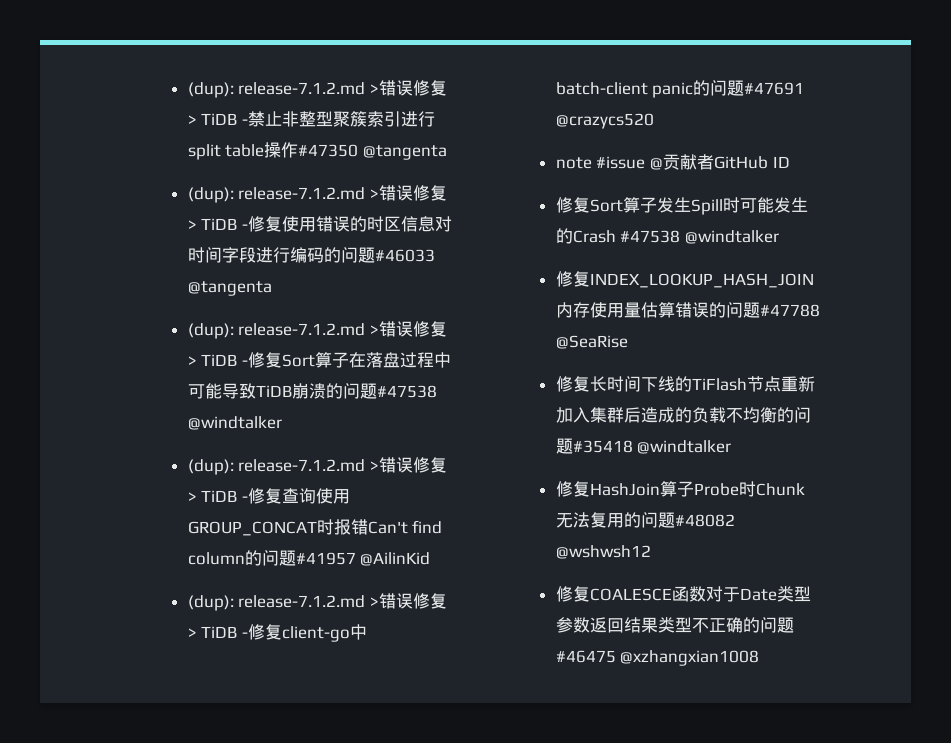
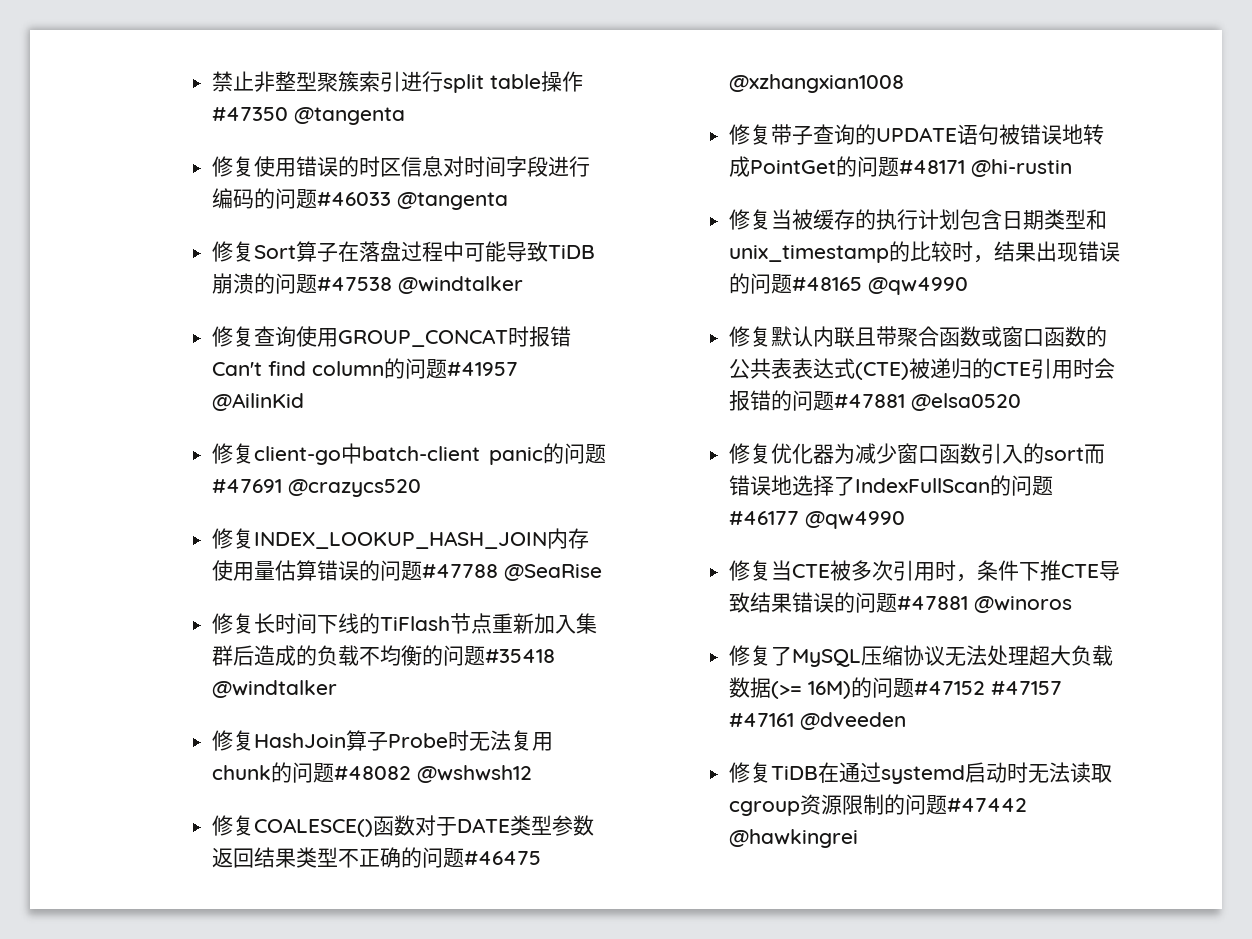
[187,80,447,98] [187,113,248,125] (dup): release-7.1.2.md >错误修复> TiDB - -> (212, 81) none
[187,185,447,203] [187,218,248,230] (dup): release-7.1.2.md >错误修复> TiDB - -> (406, 116) none
[187,321,447,339] [187,354,248,366] (dup): release-7.1.2.md >错误修复> TiDB - -> (509, 201) none
[187,457,447,475] [187,490,248,502] (dup): release-7.1.2.md >错误修复> TiDB - -> (524, 285) none
[187,593,447,611] [187,626,248,638] (dup): release-7.1.2.md >错误修复> TiDB - -> (305, 402) none
[555,154,790,170] [555,197,808,215] [555,228,779,244] // note #issue @贡献者GitHub ID // 修复Sort算子发生Spill时可能发生的Crash #47538 @windtalker -> (422, 488) none
[755,483,805,496] Chunk -> (470, 740) none
(624, 520) none -> [212,765,272,780] chunk
[589,588,672,601] COALESCE -> [254,818,374,837] COALESCE()
[739,588,777,601] Date -> [457,818,511,833] DATE
(760, 658) none -> [729,124,1105,145] [729,156,1073,177] [729,209,1108,230] [729,241,1121,263] [729,273,969,295] [729,326,1108,348] [729,358,1116,380] [729,390,1022,411] [729,443,1106,464] [729,475,1054,496] [729,511,906,529] [729,560,1121,582] [729,592,1073,613] [729,645,1114,667] [729,677,1063,699] [729,712,907,730] [729,762,1113,784] [729,794,1028,816] [729,829,859,848] // 修复带子查询的UPDATE语句被错误地转成PointGet的问题#48171 @hi-rustin // 修复当被缓存的执行计划包含日期类型和unix_timestamp的比较时，结果出现错误的问题#48165 @qw4990 // 修复默认内联且带聚合函数或窗口函数的公共表表达式(CTE)被递归的CTE引用时会报错的问题#47881 @elsa0520 // 修复优化器为减少窗口函数引入的sort而错误地选择了IndexFullScan的问题#46177 @qw4990 // 修复当CTE被多次引用时，条件下推CTE导致结果错误的问题#47881 @winoros // 修复了MySQL压缩协议无法处理超大负载数据(>= 16M)的问题#47152 #47157 #47161 @dveeden // 修复TiDB在通过systemd启动时无法读取cgroup资源限制的问题#47442 @hawkingrei

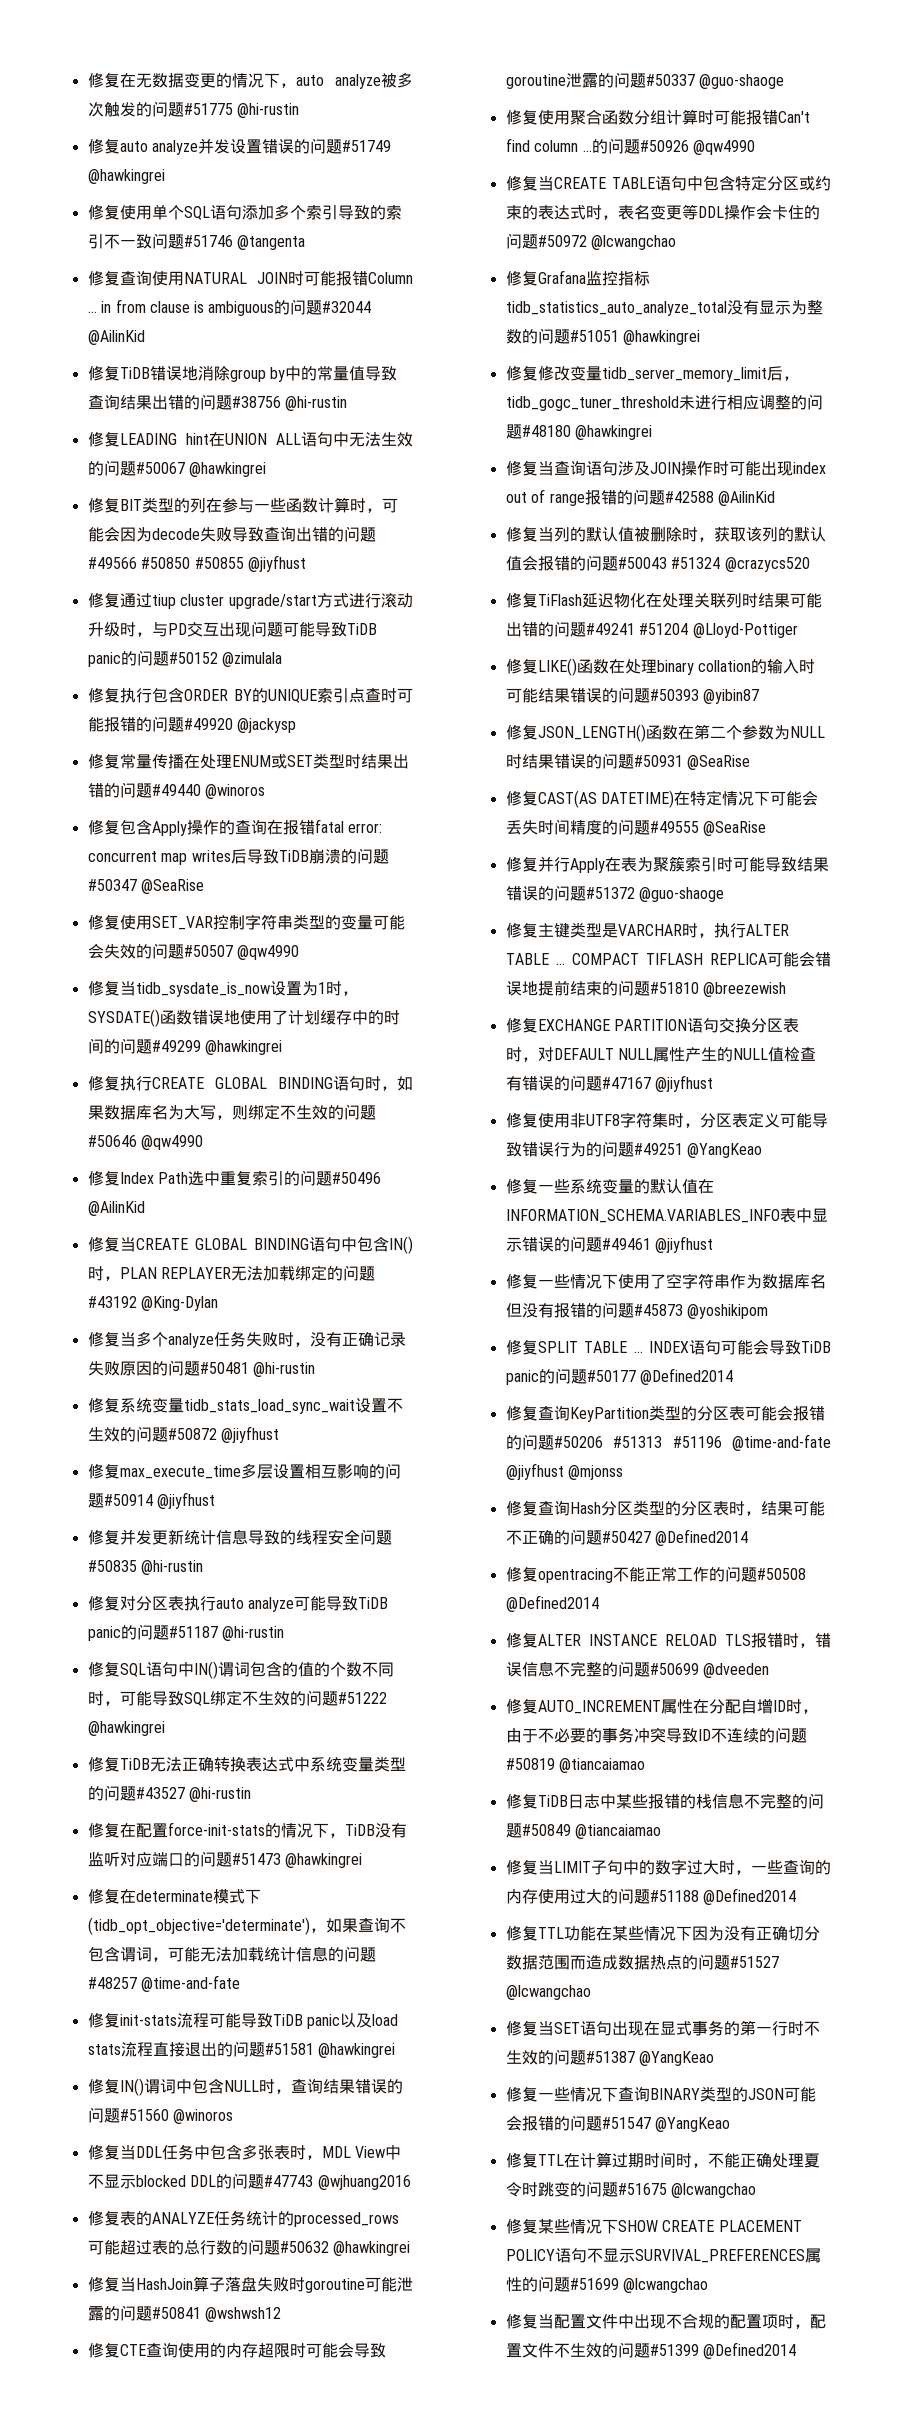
[212,71,584,93] [212,107,406,125] [212,156,591,177] [212,188,509,210] [212,241,507,262] 禁止非整型聚簇索引进行split table操作#47350 @tangenta // 修复使用错误的时区信息对时间字段进行编码的问题#46033 @tangenta // 修复Sort算子在落盘过程中可能 -> [87,72,413,89] [87,101,300,118] [87,138,392,155] [87,169,165,184] [87,204,402,220] [87,233,306,250] [87,270,413,286] [87,299,372,316] [87,330,145,345] [87,365,398,382] [87,394,348,411] [87,431,413,447] [87,460,267,477] [87,497,398,513] [87,526,376,542] [87,555,306,572] [87,592,413,609] [87,621,377,637] [87,650,283,667] [87,687,413,703] [87,716,297,733] [87,753,409,769] [87,782,266,799] [87,819,383,836] [87,849,247,865] 修复在无数据变更的情况下，auto analyze被多次触发的问题#51775 @hi-rustin // 修复auto analyze并发设置错误的问题#51749 @hawkingrei // 修复使用单个SQL语句添加多个索引导致的索引不一致问题#51746 @tangenta // 修复查询使用NATURAL JOIN时可能报错Column ... in from clause is ambiguous的问题#32044 @AilinKid // 修复TiDB错误地消除group by中的常量值导致查询结果出错的问题#38756 @hi-rustin // 修复LEADING hint在UNION ALL语句中无法生效的问题#50067 @hawkingrei // 修复BIT类型的列在参与一些函数计算时，可能会因为decode失败导致查询出错的问题#49566 #50850 #50855 @jiyfhust // 修复通过tiup cluster upgrade/start方式进行滚动升级时，与PD交互出现问题可能导致TiDB panic的问题#50152 @zimulala // 修复执行包含ORDER BY的UNIQUE索引点查时可能报错的问题#49920 @jackysp // 修复常量传播在处理ENUM或SET类型时结果出错的问题#49440 @winoros // 修复包含Apply操作的查询在报错fatal error: concurrent map writes后
[317,276,524,294] [212,326,572,347] [212,358,519,379] [212,393,305,411] [212,443,606,465] [212,479,422,497] [212,528,590,549] [212,560,603,581] [212,613,598,634] [212,645,556,666] [212,680,338,698] [212,730,554,751] [212,762,533,783] [212,815,595,837] [212,847,542,868] [729,74,905,93] [729,124,1105,145] [729,156,1073,177] [729,209,1108,230] [729,241,1121,263] [729,273,969,295] [729,326,1108,348] [729,358,1116,380] [729,390,1022,411] [729,443,1106,464] [729,475,1054,496] [729,511,906,529] [729,560,1100,582] #47538 @windtalker // 修复查询使用GROUP_CONCAT时报错Can't find column的问题#41957 @AilinKid // 修复client-go中batch-client panic的问题#47691 @crazycs520 // 修复INDEX_LOOKUP_HASH_JOIN内存使用量估算错误的问题#47788 @SeaRise // 修复长时间下线的TiFlash节点重新加入集群后造成的负载不均衡的问题#35418 @windtalker // 修复HashJoin算子Probe时无法复用chunk的问题#48082 @wshwsh12 // 修复COALESCE()函数对于DATE类型参数返回结果类型不正确的问题#46475 @xzhangxian1008 // 修复带子查询的UPDATE语句被错误地转成PointGet的问题#48171 @hi-rustin // 修复当被缓存的执行计划包含日期类型和unix_timestamp的比较时，结果出现错误的问题#48165 @qw4990 // 修复默认内联且带聚合函数或窗口函数的公共表表达式(CTE)被递归的CTE引用时会报错的问题#47881 @elsa0520 // 修复优化器为减少窗口函数引入的sort而错误地选择了IndexFullScan的问题#46177 @qw4990 // 修复当CTE被多次引用时，条件下推CTE -> [87,879,205,894] [87,914,405,930] [87,943,300,960] [87,980,358,997] [87,1009,400,1027] [87,1038,283,1055] [87,1075,413,1091] [87,1104,376,1120] [87,1135,204,1150] [87,1170,382,1186] [87,1201,145,1216] [87,1236,413,1254] [87,1265,376,1281] [87,1296,219,1311] [87,1331,406,1348] [87,1360,316,1377] [87,1397,403,1414] [87,1426,280,1443] [87,1463,401,1479] [87,1492,216,1509] [87,1529,392,1545] [87,1560,204,1575] [87,1595,389,1612] [87,1624,285,1641] [87,1661,394,1679] [87,1690,387,1706] [87,1721,165,1736] [87,1756,406,1772] [87,1785,252,1802] [87,1822,407,1838] [87,1851,363,1868] [87,1888,261,1904] [87,1917,406,1935] [87,1946,376,1962] [87,1975,241,1992] [87,2012,399,2029] [87,2041,396,2058] [87,2078,403,2096] [87,2107,234,2124] [87,2144,402,2160] [87,2173,411,2190] [87,2210,399,2227] [87,2239,411,2256] [87,2276,413,2293] [87,2305,282,2322] [87,2342,386,2358] [505,72,785,89] [505,109,810,125] [505,138,755,155] [505,175,831,191] [505,204,820,220] [505,233,677,250] [505,270,650,286] [505,300,823,316] [505,328,701,345] [505,365,799,382] [505,394,823,411] [505,424,653,440] [505,460,826,476] [505,489,775,506] [505,526,826,542] [505,555,810,572] [505,592,822,608] [505,621,798,638] [505,658,816,676] [505,687,760,704] [505,724,825,742] [505,753,751,770] [505,790,819,808] [505,819,767,836] [505,856,765,873] #50347 @SeaRise // 修复使用SET_VAR控制字符串类型的变量可能会失效的问题#50507 @qw4990 // 修复当tidb_sysdate_is_now设置为1时，SYSDATE()函数错误地使用了计划缓存中的时间的问题#49299 @hawkingrei // 修复执行CREATE GLOBAL BINDING语句时，如果数据库名为大写，则绑定不生效的问题#50646 @qw4990 // 修复Index Path选中重复索引的问题#50496 @AilinKid // 修复当CREATE GLOBAL BINDING语句中包含IN()时，PLAN REPLAYER无法加载绑定的问题#43192 @King-Dylan // 修复当多个analyze任务失败时，没有正确记录失败原因的问题#50481 @hi-rustin // 修复系统变量tidb_stats_load_sync_wait设置不生效的问题#50872 @jiyfhust // 修复max_execute_time多层设置相互影响的问题#50914 @jiyfhust // 修复并发更新统计信息导致的线程安全问题#50835 @hi-rustin // 修复对分区表执行auto analyze可能导致TiDB panic的问题#51187 @hi-rustin // 修复SQL语句中IN()谓词包含的值的个数不同时，可能导致SQL绑定不生效的问题#51222 @hawkingrei // 修复TiDB无法正确转换表达式中系统变量类型的问题#43527 @hi-rustin // 修复在配置force-init-stats的情况下，TiDB没有监听对应端口的问题#51473 @hawkingrei // 修复在determinate模式下(tidb_opt_objective='determinate')，如果查询不包含谓词，可能无法加载统计信息的问题#48257 @time-and-fate // 修复init-stats流程可能导致TiDB panic以及load stats流程直接退出的问题#51581 @hawkingrei // 修复IN()谓词中包含NULL时，查询结果错误的问题#51560 @winoros // 修复当DDL任务中包含多张表时，MDL View中不显示blocked DDL的问题#47743 @wjhuang2016 // 修复表的ANALYZE任务统计的processed_rows可能超过表的总行数的问题#50632 @hawkingrei // 修复当HashJoin算子落盘失败时goroutine可能泄露的问题#50841 @wshwsh12 // 修复CTE查询使用的内存超限时可能会导致goroutine泄露的问题#50337 @guo-shaoge // 修复使用聚合函数分组计算时可能报错Can't find column ...的问题#50926 @qw4990 // 修复当CREATE TABLE语句中包含特定分区或约束的表达式时，表名变更等DDL操作会卡住的问题#50972 @lcwangchao // 修复Grafana监控指标tidb_statistics_auto_analyze_total没有显示为整数的问题#51051 @hawkingrei // 修复修改变量tidb_server_memory_limit后，tidb_gogc_tuner_threshold未进行相应调整的问题#48180 @hawkingrei // 修复当查询语句涉及JOIN操作时可能出现index out of range报错的问题#42588 @AilinKid // 修复当列的默认值被删除时，获取该列的默认值会报错的问题#50043 #51324 @crazycs520 // 修复TiFlash延迟物化在处理关联列时结果可能出错的问题#49241 #51204 @Lloyd-Pottiger // 修复LIKE()函数在处理binary collation的输入时可能结果错误的问题#50393 @yibin87 // 修复JSON_LENGTH()函数在第二个参数为NULL时结果错误的问题#50931 @SeaRise // 修复CAST(AS DATETIME)在特定情况下可能会丢失时间精度的问题#49555 @SeaRise // 修复并行Apply在表为聚簇索引时可能
[897,596,1073,613] [729,645,1114,667] [729,677,1063,699] [729,712,907,730] [729,762,1113,784] [729,794,1028,816] [729,829,859,848] #47881 @winoros // 修复了MySQL压缩协议无法处理超大负载数据(>= 16M)的问题#47152 #47157 #47161 @dveeden // 修复TiDB在通过systemd启动时无法读取cgroup资源限制的问题#47442 @hawkingrei -> [585,887,725,902] [505,922,789,938] [505,951,831,967] [505,980,787,997] [505,1017,800,1033] [505,1047,817,1062] [505,1075,714,1092] [505,1112,828,1128] [505,1141,763,1158] [505,1178,714,1194] [505,1208,828,1223] [505,1236,714,1253] [505,1273,826,1289] [505,1302,769,1319] [505,1339,831,1355] [505,1368,734,1385] [505,1405,825,1422] [505,1434,831,1451] [505,1463,624,1480] [505,1500,825,1516] [505,1529,749,1546] [505,1566,806,1583] [505,1595,599,1612] [505,1632,831,1648] [505,1661,770,1678] [505,1698,818,1714] [505,1727,807,1743] [505,1758,646,1773] [505,1793,824,1809] [505,1823,662,1839] [505,1859,831,1875] [505,1888,797,1905] [505,1925,820,1941] [505,1954,779,1970] [505,1985,591,2000] [505,2020,820,2036] [505,2049,715,2066] [505,2086,816,2102] [505,2115,731,2132] [505,2152,820,2168] [505,2181,757,2198] [505,2218,802,2234] [505,2248,821,2263] [505,2276,709,2293] [505,2313,826,2329] [505,2342,797,2359] #51372 @guo-shaoge // 修复主键类型是VARCHAR时，执行ALTER TABLE ... COMPACT TIFLASH REPLICA可能会错误地提前结束的问题#51810 @breezewish // 修复EXCHANGE PARTITION语句交换分区表时，对DEFAULT NULL属性产生的NULL值检查有错误的问题#47167 @jiyfhust // 修复使用非UTF8字符集时，分区表定义可能导致错误行为的问题#49251 @YangKeao // 修复一些系统变量的默认值在INFORMATION_SCHEMA.VARIABLES_INFO表中显示错误的问题#49461 @jiyfhust // 修复一些情况下使用了空字符串作为数据库名但没有报错的问题#45873 @yoshikipom // 修复SPLIT TABLE ... INDEX语句可能会导致TiDB panic的问题#50177 @Defined2014 // 修复查询KeyPartition类型的分区表可能会报错的问题#50206 #51313 #51196 @time-and-fate @jiyfhust @mjonss // 修复查询Hash分区类型的分区表时，结果可能不正确的问题#50427 @Defined2014 // 修复opentracing不能正常工作的问题#50508 @Defined2014 // 修复ALTER INSTANCE RELOAD TLS报错时，错误信息不完整的问题#50699 @dveeden // 修复AUTO_INCREMENT属性在分配自增ID时，由于不必要的事务冲突导致ID不连续的问题#50819 @tiancaiamao // 修复TiDB日志中某些报错的栈信息不完整的问题#50849 @tiancaiamao // 修复当LIMIT子句中的数字过大时，一些查询的内存使用过大的问题#51188 @Defined2014 // 修复TTL功能在某些情况下因为没有正确切分数据范围而造成数据热点的问题#51527 @lcwangchao // 修复当SET语句出现在显式事务的第一行时不生效的问题#51387 @YangKeao // 修复一些情况下查询BINARY类型的JSON可能会报错的问题#51547 @YangKeao // 修复TTL在计算过期时间时，不能正确处理夏令时跳变的问题#51675 @lcwangchao // 修复某些情况下SHOW CREATE PLACEMENT POLICY语句不显示SURVIVAL_PREFERENCES属性的问题#51699 @lcwangchao // 修复当配置文件中出现不合规的配置项时，配置文件不生效的问题#51399 @Defined2014

